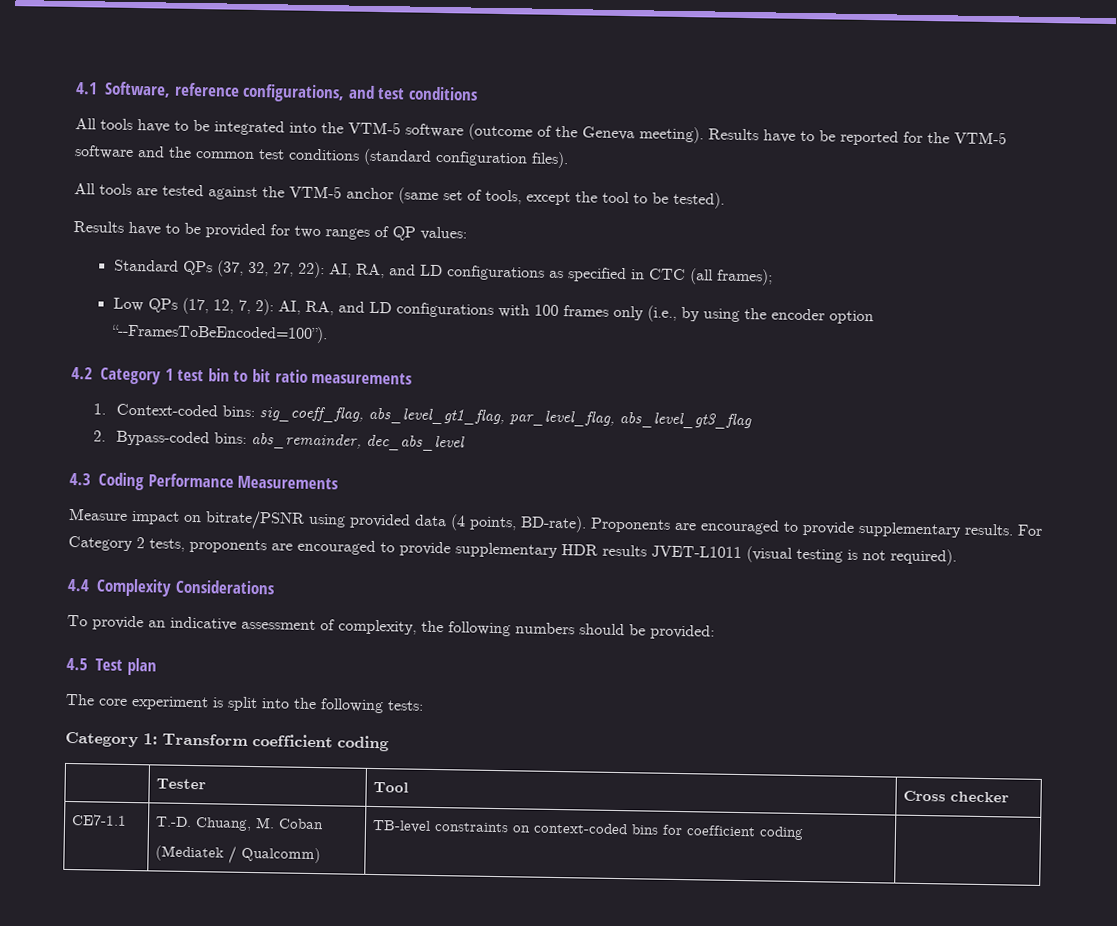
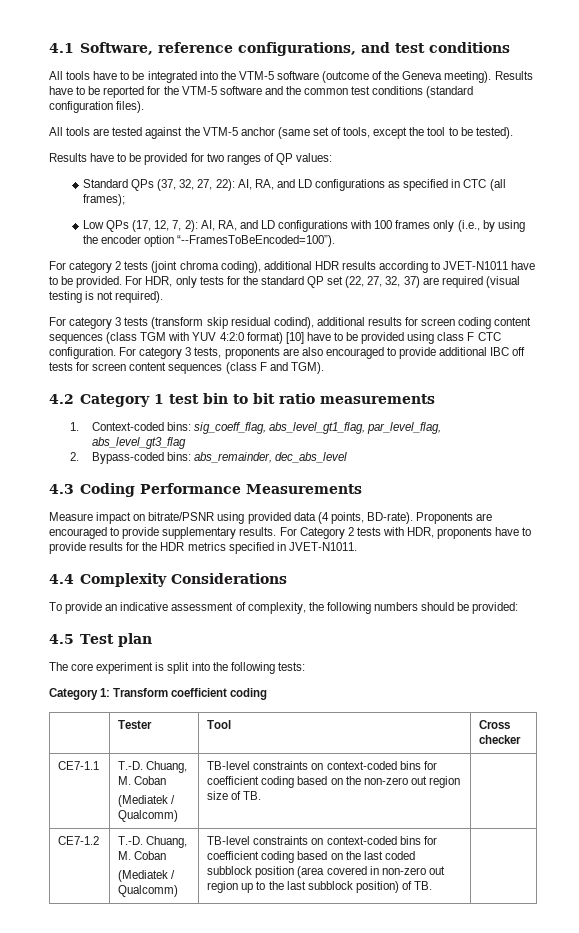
(328, 333) none -> [49,261,536,273] [49,276,520,288] [49,291,164,303] [49,317,532,329] [49,332,501,344] [49,347,526,359] [49,362,324,374] // For category 2 tests (joint chroma coding), additional HDR results according to JVET-N1011 have to be provided. For HDR, only tests for the standard QP set (22, 27, 32, 37) are required (visual testing is not required). // For category 3 tests (transform skip residual codind), additional results for screen coding content sequences (class TGM with YUV 4:2:0 format) [10] have to be provided using class F CTC configuration. For category 3 tests, proponents are also encouraged to provide additional IBC off tests for screen content sequences (class F and TGM).
[149,538,957,566] tests, proponents are encouraged to provide supplementary HDR results JVET-L1011 (visual testing is not required). -> [356,527,532,539] [49,542,357,554] tests with HDR, proponents have to provide results for the HDR metrics specified in JVET-N1011.
(804, 833) none -> [297,776,460,788] [207,791,262,800] [58,836,100,845] [118,836,188,848] [118,851,167,860] [118,870,176,882] [118,885,179,897] [207,836,437,845] [207,851,415,863] [207,866,445,878] [207,881,433,893] based on the non-zero out region size of TB. | // CE7-1.2 | T.-D. Chuang, M. Coban // (Mediatek / Qualcomm) | TB-level constraints on context-coded bins for coefficient coding based on the last coded subblock position (area covered in non-zero out region up to the last subblock position) of TB.

